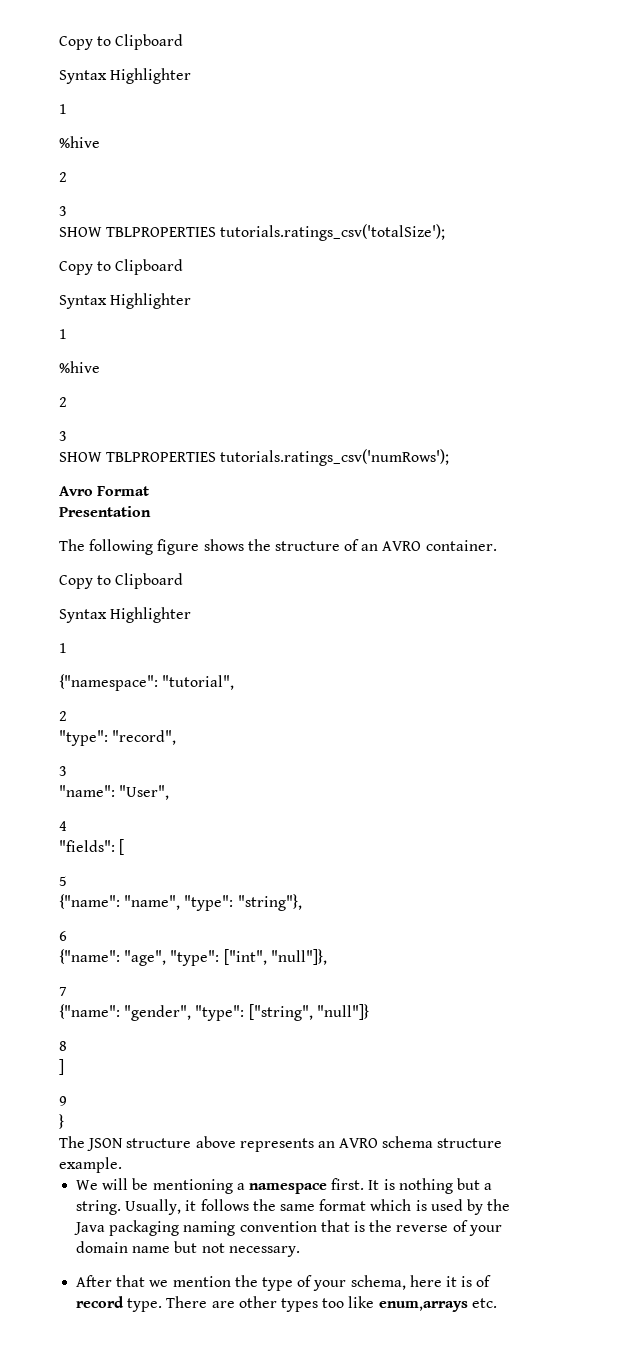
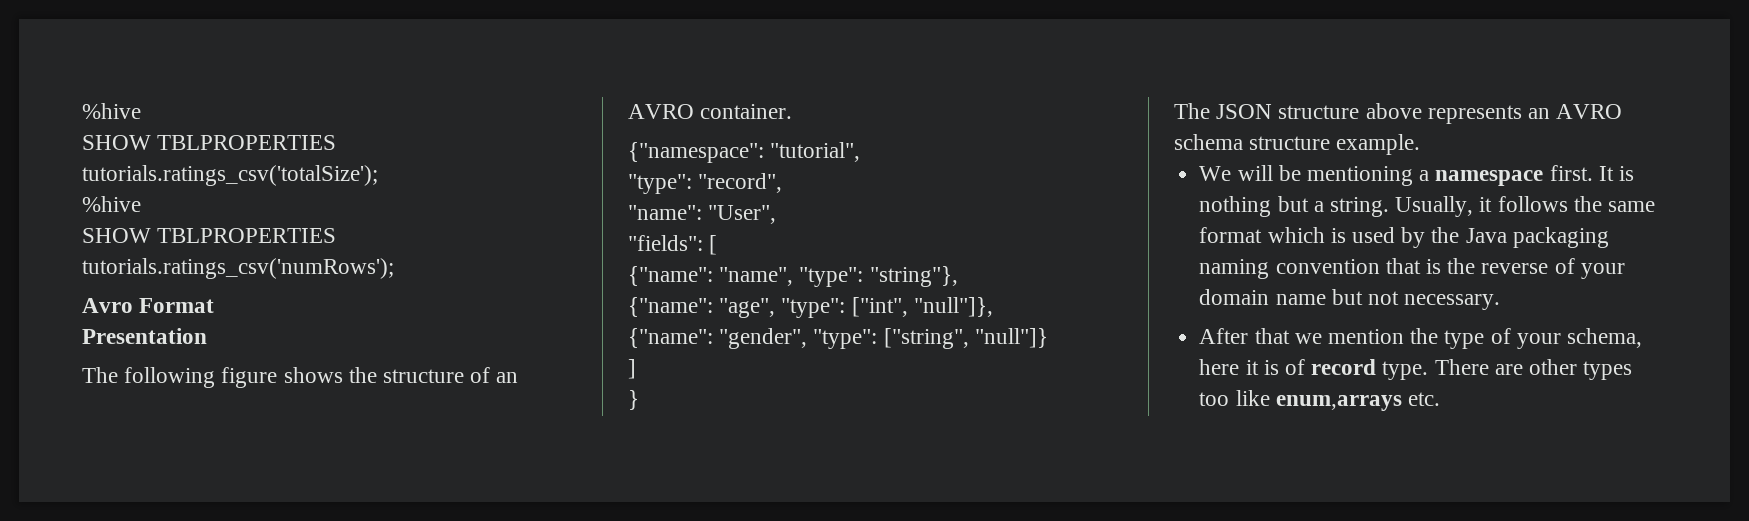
[59,34,184,50] [59,68,192,84] [59,104,67,114] [59,136,100,148] [59,172,67,182] [59,206,67,216] Copy to Clipboard // Syntax Highlighter // 1 // %hive // 2 // 3 -> [82,103,141,119] %hive
[59,259,184,275] [59,293,192,309] [59,329,67,339] [59,361,100,373] [59,397,67,407] [59,431,67,441] // Copy to Clipboard // Syntax Highlighter // 1 // %hive // 2 // 3 -> [82,196,141,212] // %hive
[59,573,184,589] [59,607,192,623] [59,643,67,653] // Copy to Clipboard // Syntax Highlighter // 1 -> (793, 111) none
[59,711,67,721] // 2 -> (861, 152) none
[59,766,67,776] // 3 -> (783, 183) none
[59,821,67,831] // 4 -> (777, 214) none
[59,876,67,886] // 5 -> (718, 245) none
[59,931,67,941] // 6 -> (958, 276) none
[59,987,67,996] // 7 -> (993, 307) none
[59,1041,67,1051] // 8 -> (1048, 338) none
[59,1096,67,1106] // 9 -> (636, 369) none

